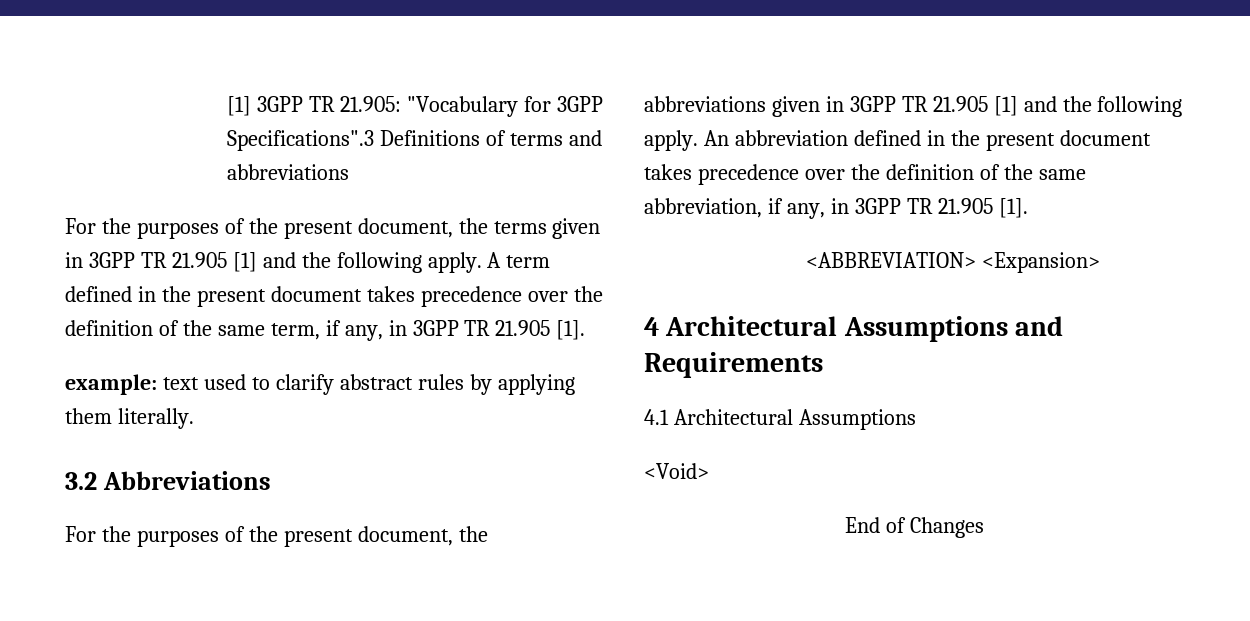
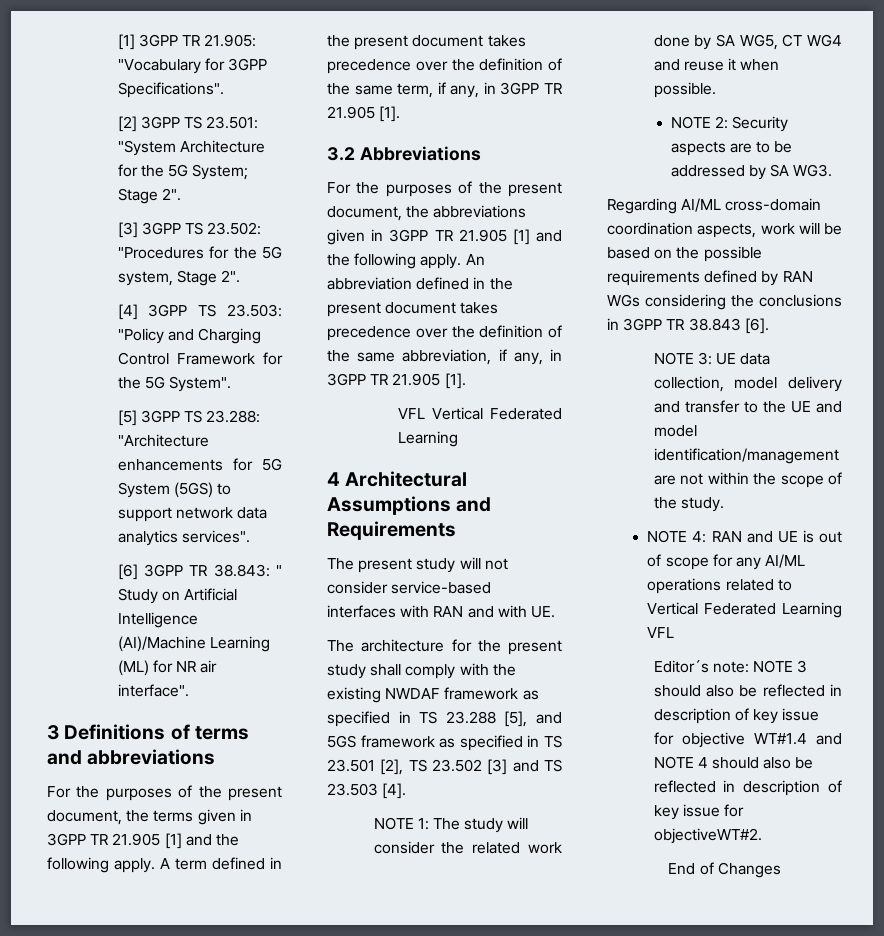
[227,130,375,151] Specifications".3 -> [117,82,224,98] [117,116,259,132] [117,140,265,156] [117,164,249,180] [117,188,181,204] [117,222,262,238] [117,246,282,259] [117,270,240,286] [117,304,282,320] [117,328,261,344] [117,352,283,365] [117,376,231,392] [117,410,261,426] [117,434,209,447] [117,458,282,471] [117,482,231,498] [117,507,267,522] [117,530,250,546] [117,564,282,580] [117,588,237,604] [117,612,198,628] [117,636,270,652] [117,660,218,676] [117,684,189,697] [47,725,59,740] Specifications". // [2] 3GPP TS 23.501: "System Architecture for the 5G System; Stage 2". // [3] 3GPP TS 23.502: "Procedures for the 5G system, Stage 2". // [4] 3GPP TS 23.503: "Policy and Charging Control Framework for the 5G System". // [5] 3GPP TS 23.288: "Architecture enhancements for 5G System (5GS) to support network data analytics services". // [6] 3GPP TR 38.843: " Study on Artificial Intelligence (AI)/Machine Learning (ML) for NR air interface". // 3
[65,374,575,395] [65,408,194,429] // example: text used to clarify abstract rules by applying them literally. -> (401, 114) none
[806,252,1101,273] <ABBREVIATION> <Expansion> -> [397,407,562,420] [397,431,458,447] VFL Vertical Federated Learning
[644,409,916,430] [644,463,709,479] 4.1 Architectural Assumptions // <Void> -> [327,557,508,573] [327,581,492,594] [327,605,555,618] [327,639,562,655] [327,663,516,679] [327,687,539,703] [327,711,562,727] [327,735,562,751] [327,759,562,775] [327,783,407,799] [373,817,529,833] [373,841,562,854] [653,34,842,50] [653,58,780,71] [653,82,716,98] [670,116,789,132] [670,141,793,156] [670,164,833,180] [607,198,822,214] [607,222,842,238] [607,246,762,262] [607,270,813,286] [607,294,842,310] [607,318,769,334] [653,352,771,365] [653,376,842,392] [653,400,842,413] [653,425,697,437] [653,448,839,464] [653,472,842,488] [653,497,724,512] [647,530,842,543] [647,554,806,570] [647,578,792,594] [647,602,842,618] [647,627,675,638] [653,660,808,673] [653,684,842,697] [653,708,820,724] [653,732,842,748] [653,756,814,769] [653,780,842,796] [653,804,744,820] [653,828,762,844] The present study will not consider service-based interfaces with RAN and with UE. // The architecture for the present study shall comply with the existing NWDAF framework as specified in TS 23.288 [5], and 5GS framework as specified in TS 23.501 [2], TS 23.502 [3] and TS 23.503 [4]. // NOTE 1: The study will consider the related work done by SA WG5, CT WG4 and reuse it when possible. // NOTE 2: Security aspects are to be addressed by SA WG3. // Regarding AI/ML cross-domain coordination aspects, work will be based on the possible requirements defined by RAN WGs considering the conclusions in 3GPP TR 38.843 [6]. // NOTE 3: UE data collection, model delivery and transfer to the UE and model identification/management are not within the scope of the study. // NOTE 4: RAN and UE is out of scope for any AI/ML operations related to Vertical Federated Learning VFL // Editor´s note: NOTE 3 should also be reflected in description of key issue for objective WT#1.4 and NOTE 4 should also be reflected in description of key issue for objectiveWT#2.

